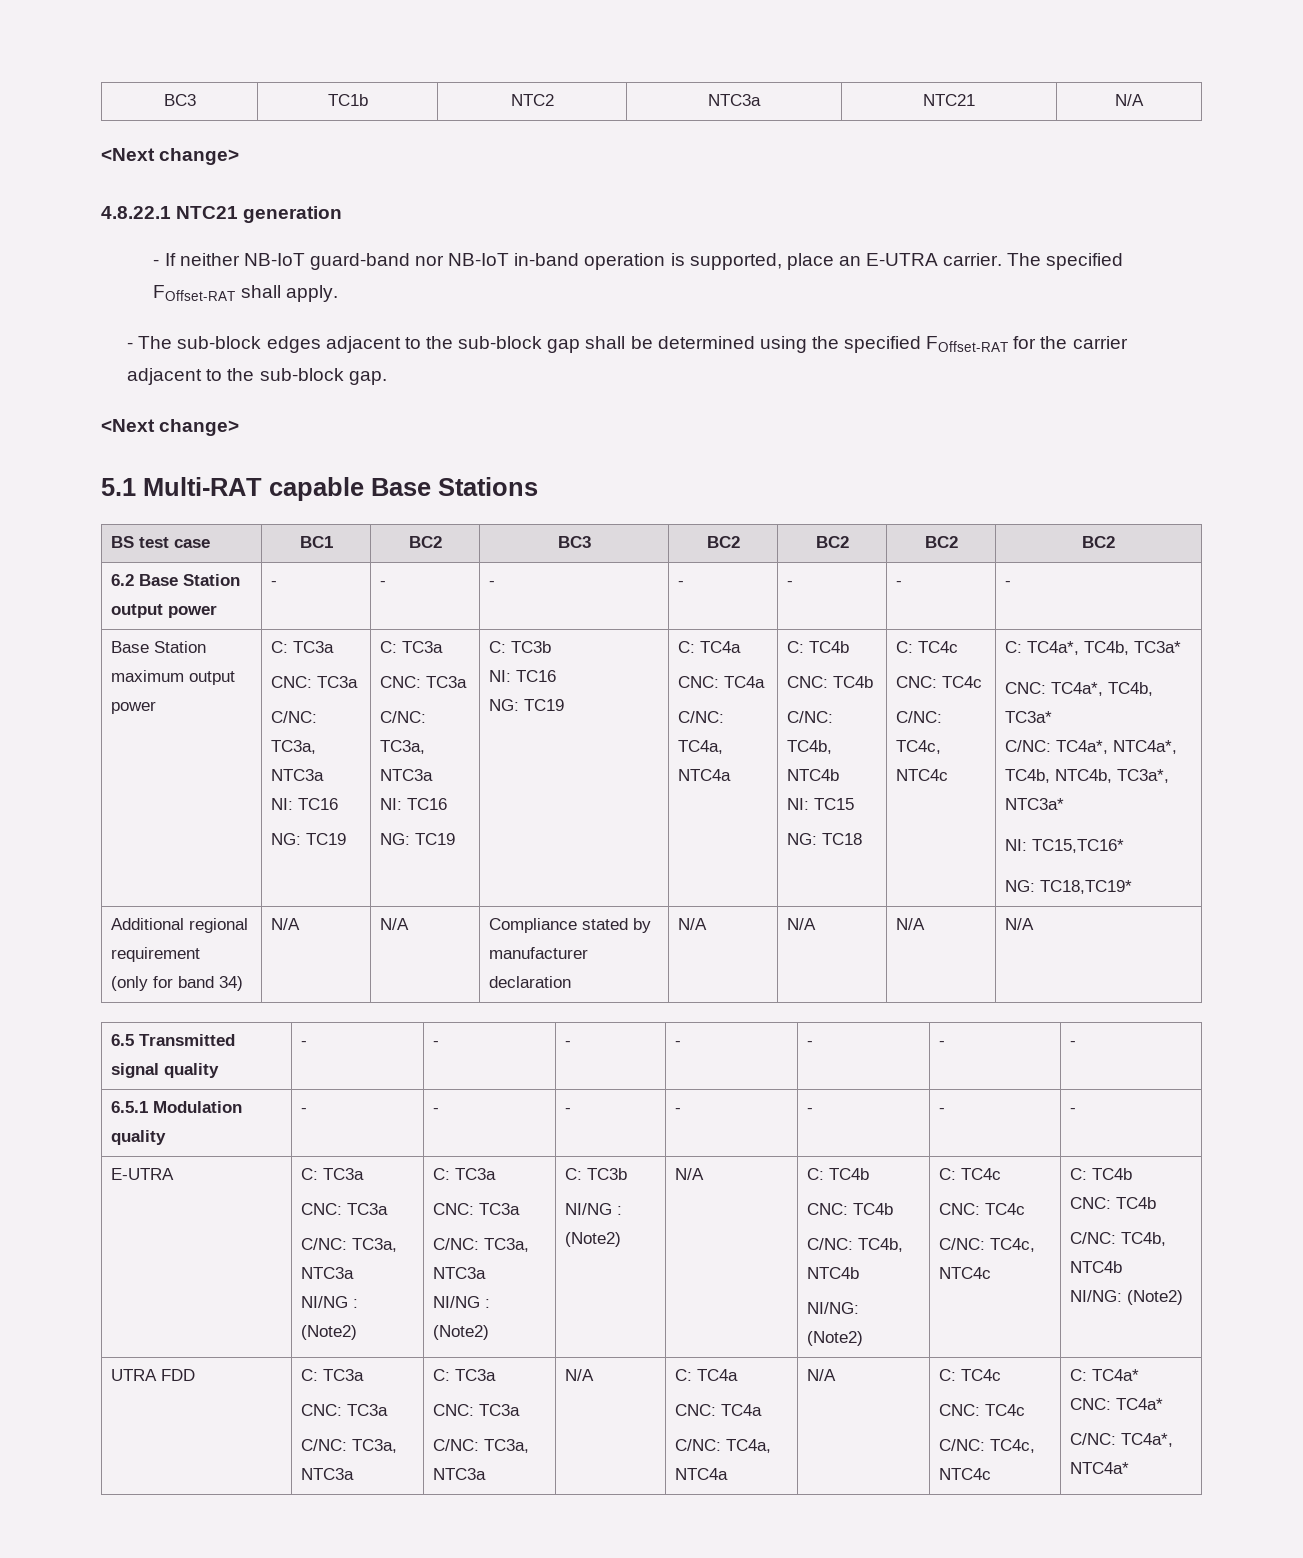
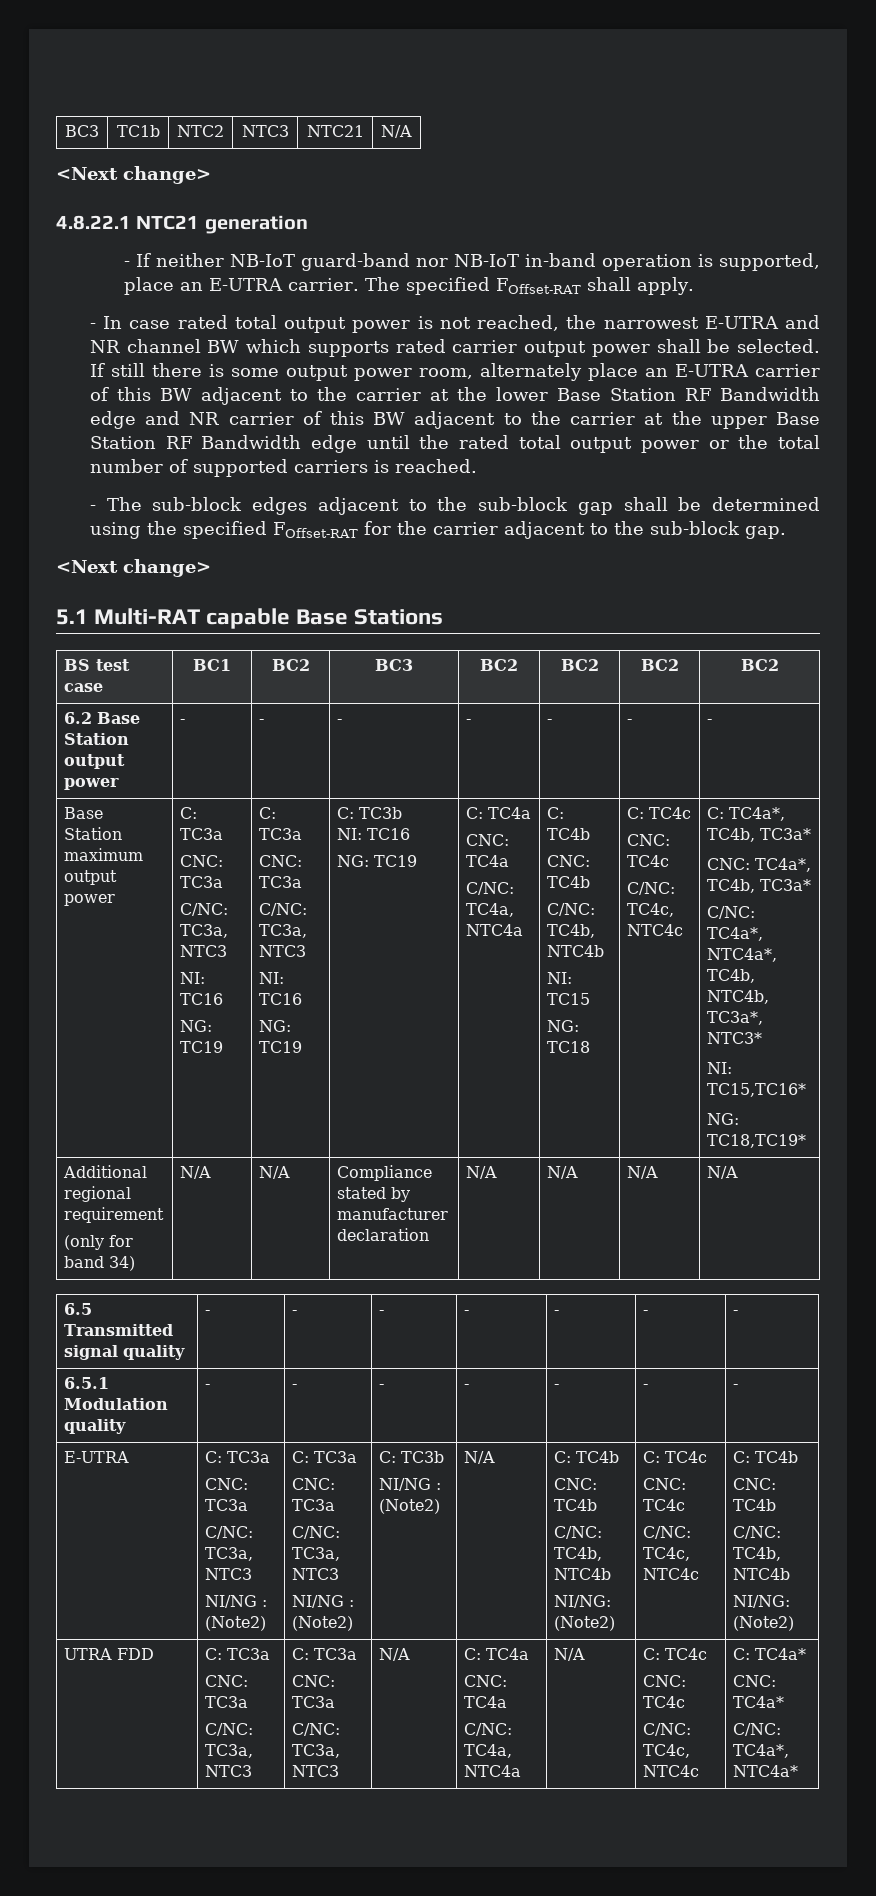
[708,94,761,106] NTC3a -> [241,125,289,137] NTC3
(338, 293) none -> [89,315,820,333] [89,339,820,357] [89,363,821,381] [89,387,821,405] [89,411,820,429] [89,435,820,453] [89,459,477,477] // - In case rated total output power is not reached, the narrowest E-UTRA and NR channel BW which supports rated carrier output power shall be selected. If still there is some output power room, alternately place an E-UTRA carrier of this BW adjacent to the carrier at the lower Base Station RF Bandwidth edge and NR carrier of this BW adjacent to the carrier at the upper Base Station RF Bandwidth edge until the rated total output power or the total number of supported carriers is reached.
[271,769,325,781] NTC3a -> [180,945,228,957] NTC3
[380,769,434,781] NTC3a -> [259,945,307,957] NTC3
[1005,798,1065,810] NTC3a* -> [707,1032,763,1044] NTC3*
[301,1267,355,1279] NTC3a -> [205,1568,253,1580] NTC3
[433,1267,487,1279] NTC3a -> [292,1568,340,1580] NTC3
[301,1468,355,1480] [433,1369,497,1381] [433,1404,521,1416] [433,1439,530,1453] [433,1468,487,1480] NTC3a | C: TC3a // CNC: TC3a // C/NC: TC3a, NTC3a -> [205,1765,253,1777] [292,1648,358,1660] [292,1675,336,1687] [292,1696,336,1708] [292,1723,341,1736] [292,1744,341,1758] [292,1765,340,1777] NTC3 | C: TC3a // CNC: TC3a // C/NC: TC3a, NTC3

